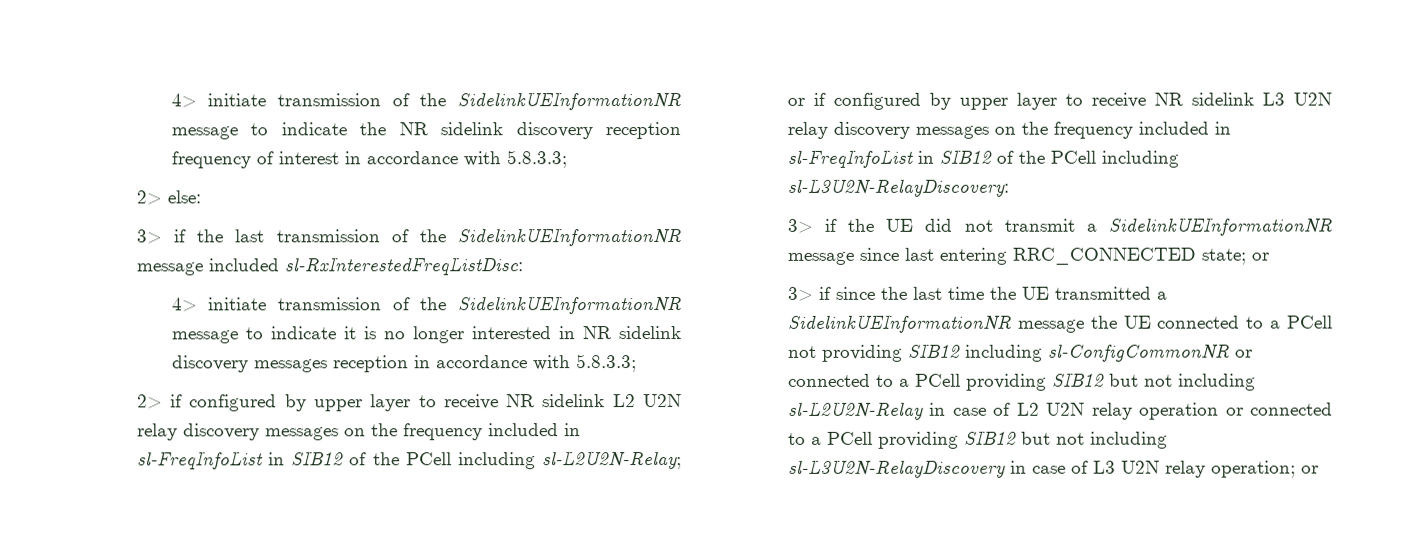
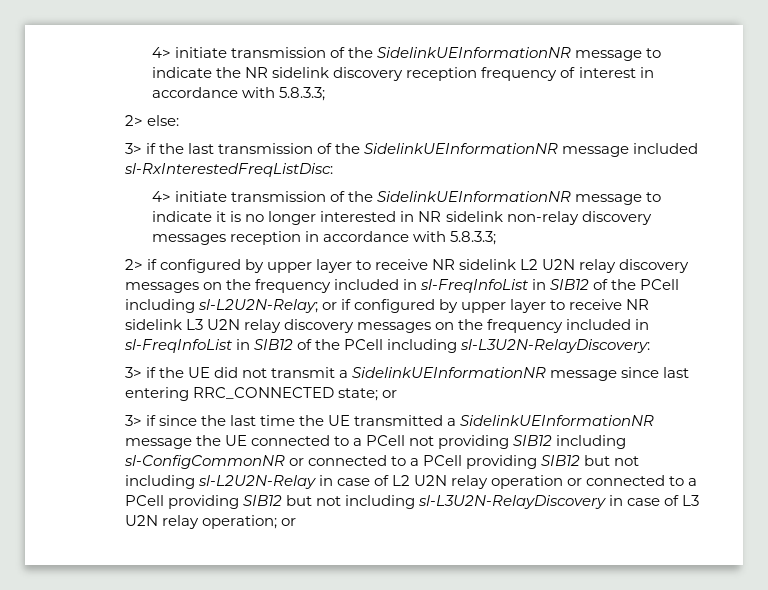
(682, 333) none -> [506,211,579,225] non-relay

